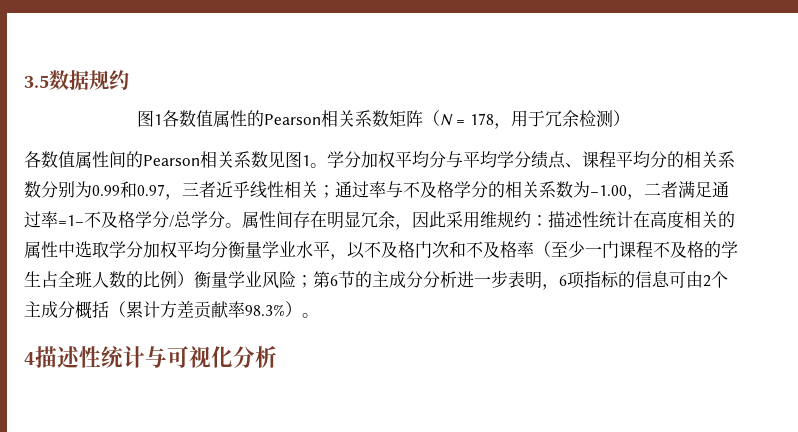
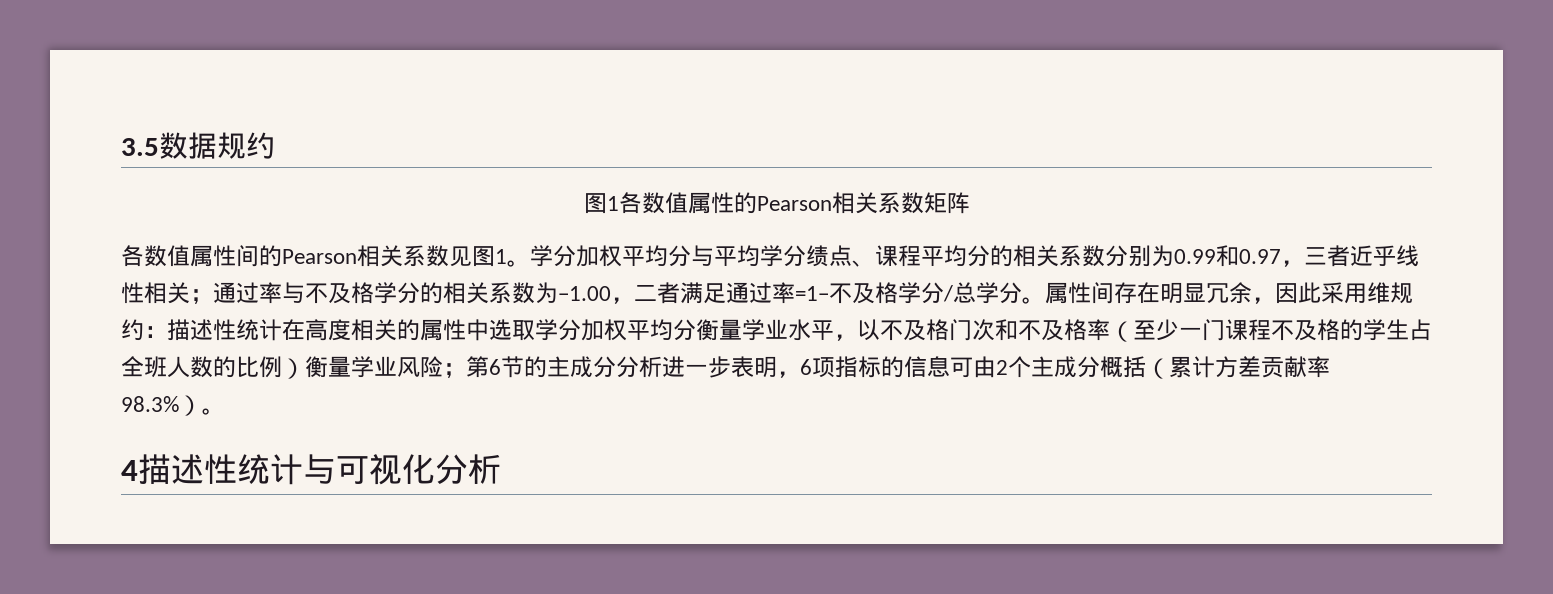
[423,110,630,129] （N = 178，用于冗余检测） -> (970, 203) none

